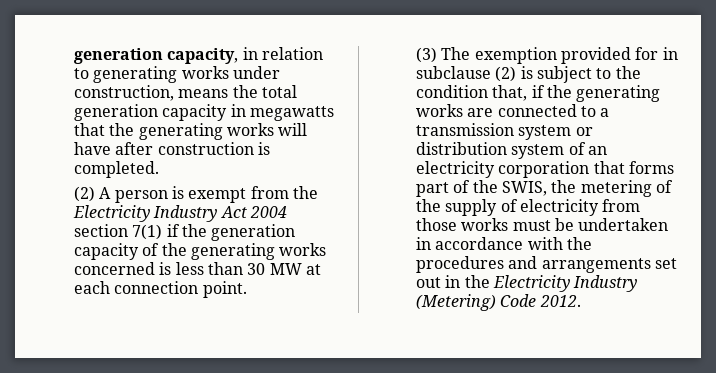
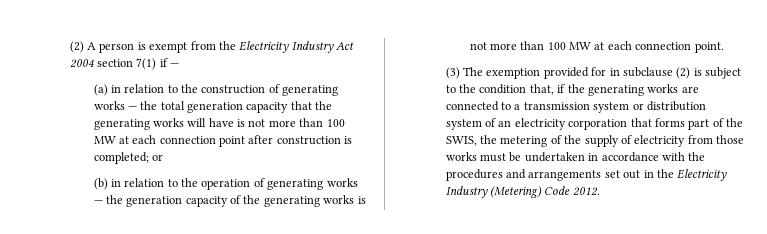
[74,47,324,64] [74,66,281,83] [74,85,298,101] [74,104,335,121] [74,123,308,140] [74,142,271,155] [74,161,160,178] generation capacity, in relation to generating works under construction, means the total generation capacity in megawatts that the generating works will have after construction is completed. // -> (69, 47) none
(180, 230) none -> [170,63,180,67] [93,84,339,96] [93,101,333,113] [93,118,345,130] [93,135,353,147] [93,152,163,164] [93,178,358,190] [93,200,103,204] — // (a) in relation to the construction of generating works — the total generation capacity that the generating works will have is not more than 100 MW at each connection point after construction is completed; or // (b) in relation to the operation of generating works —
[74,262,266,275] concerned is less than 30 -> [357,196,366,204] [469,41,566,50] is not more than 100

